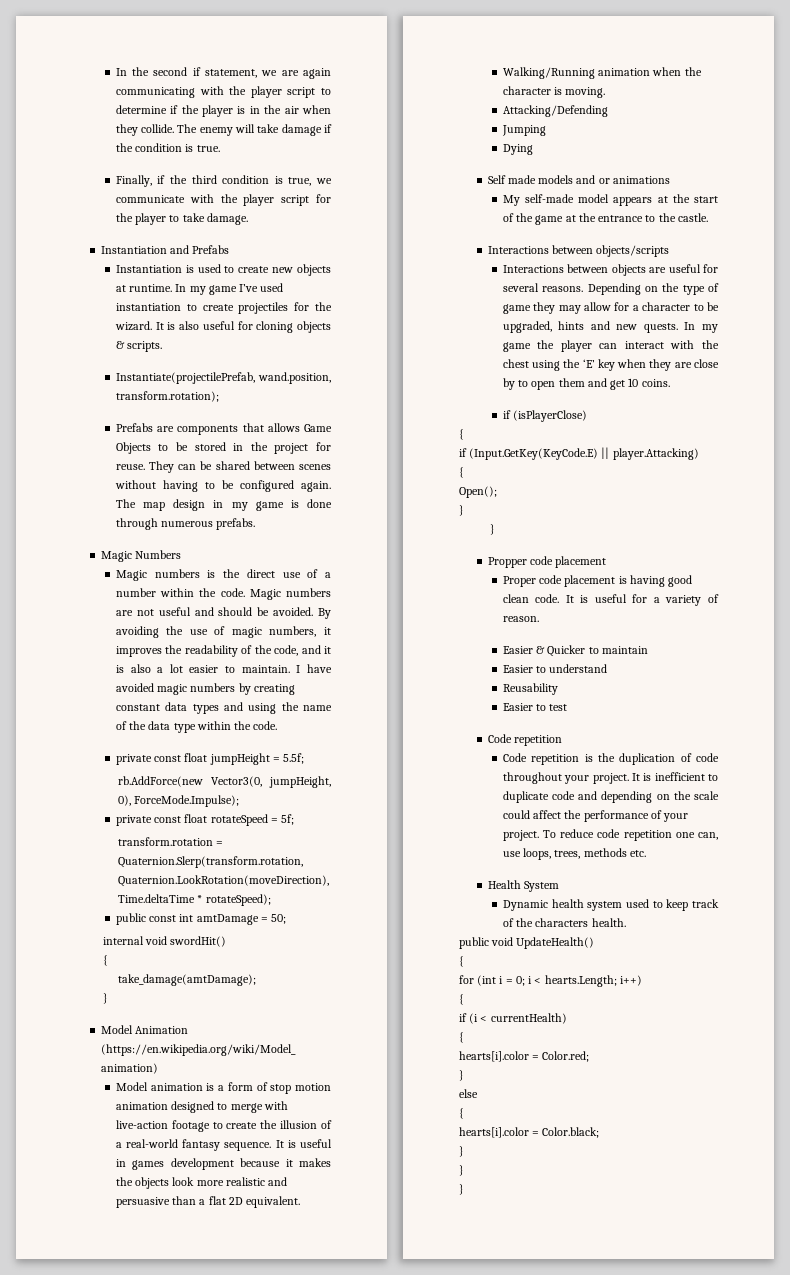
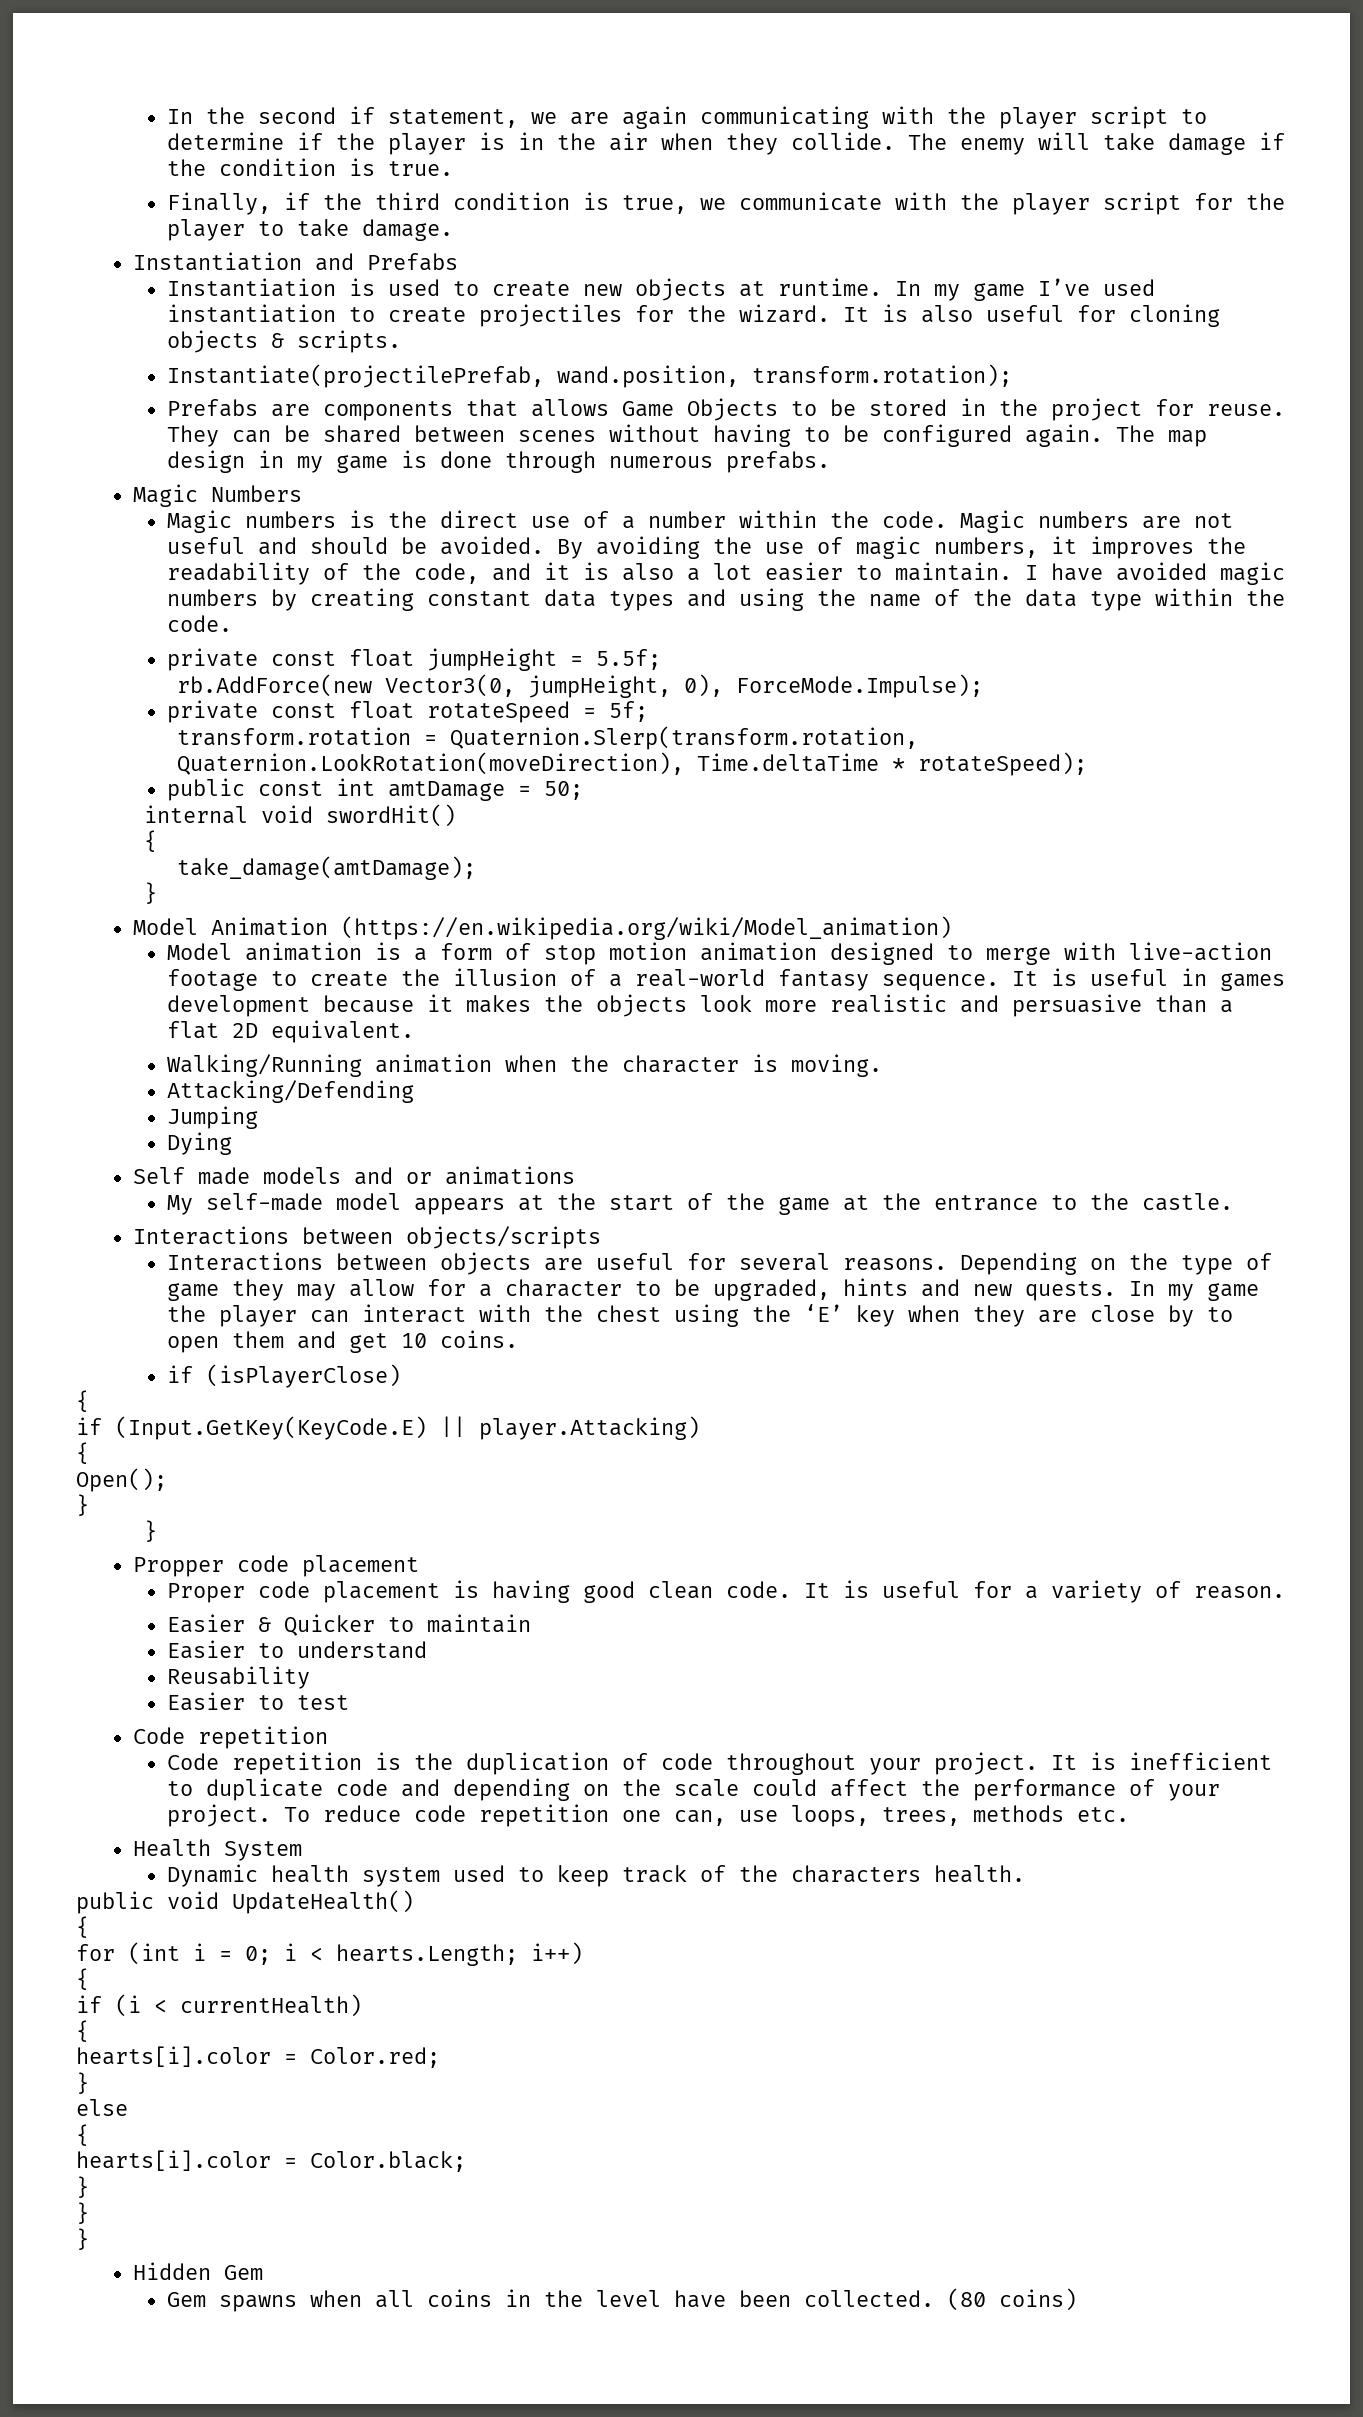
(464, 1189) none -> [133,2262,264,2280] [167,2288,1078,2312] // Hidden Gem // Gem spawns when all coins in the level have been collected. (80 coins)

